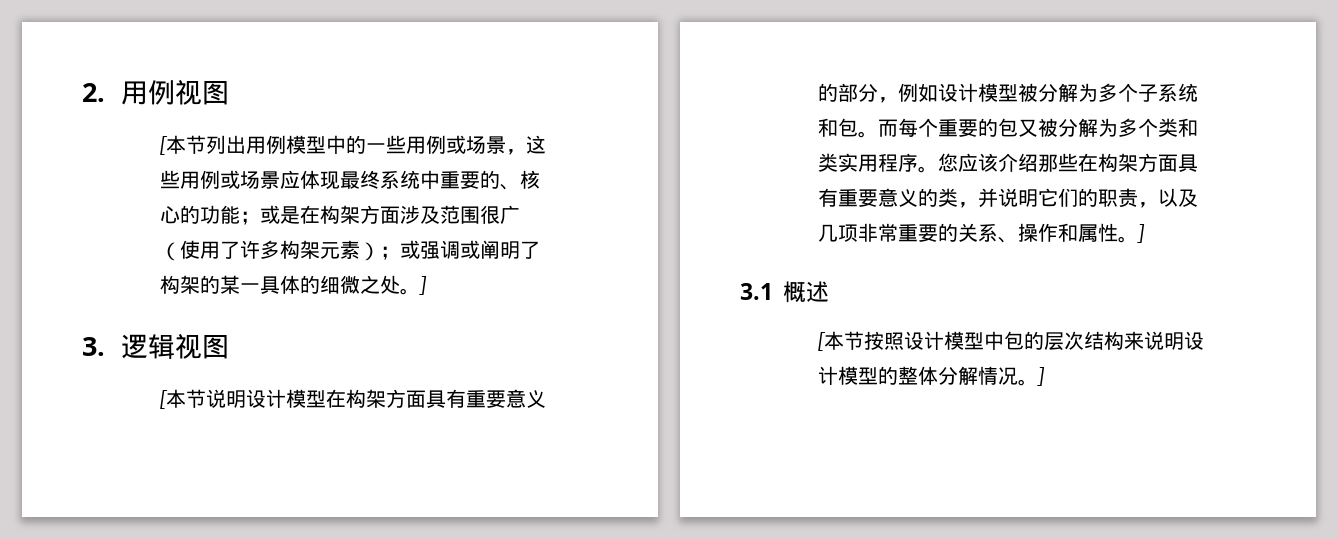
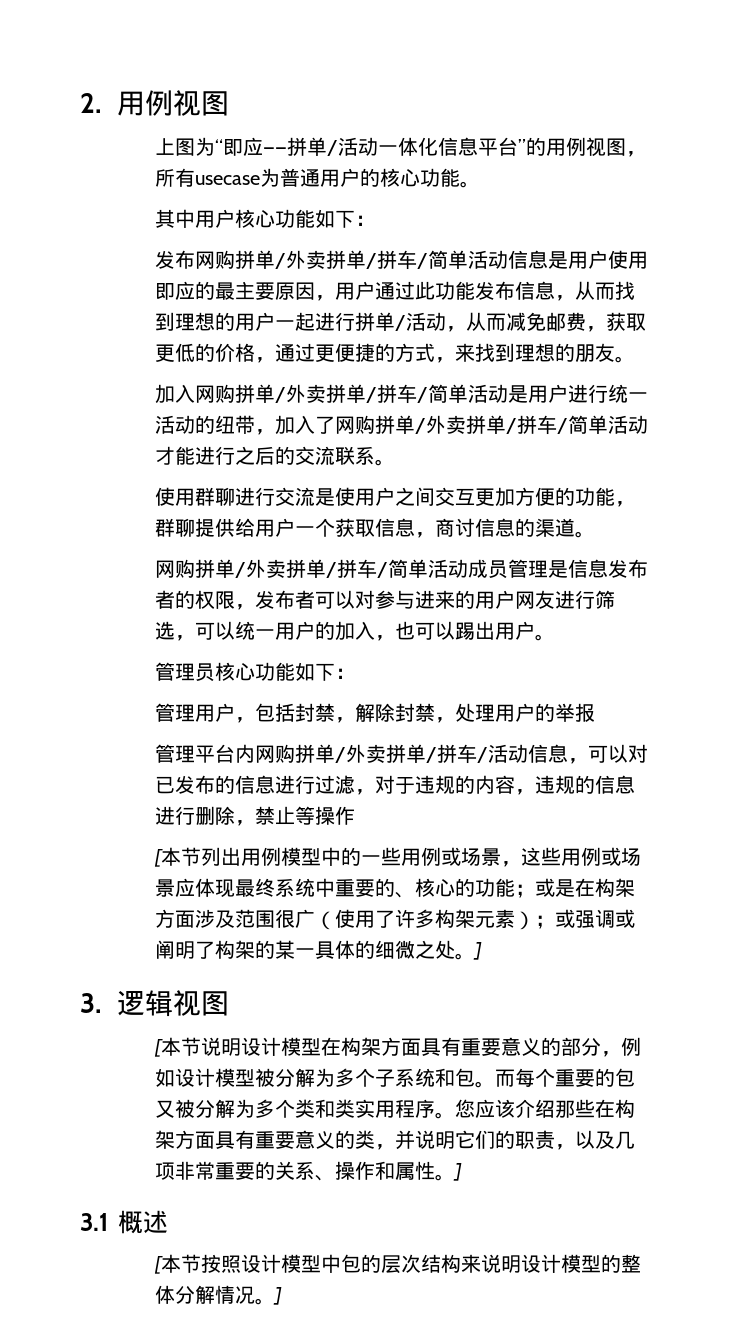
(229, 93) none -> [154,137,646,157] [154,168,480,188] [154,209,375,228] [154,250,648,270] [154,281,635,301] [154,312,646,332] [154,343,635,363] [154,384,648,404] [154,415,648,435] [154,446,395,466] [154,487,635,507] [154,518,595,538] [154,559,648,579] [154,590,615,610] [154,621,555,641] [154,662,355,682] [154,703,595,723] [154,744,648,764] [154,775,635,795] [154,806,355,826] // 上图为“即应——拼单/活动一体化信息平台”的用例视图，所有usecase为普通用户的核心功能。 // 其中用户核心功能如下： // 发布网购拼单/外卖拼单/拼车/简单活动信息是用户使用即应的最主要原因，用户通过此功能发布信息，从而找到理想的用户一起进行拼单/活动，从而减免邮费，获取更低的价格，通过更便捷的方式，来找到理想的朋友。 // 加入网购拼单/外卖拼单/拼车/简单活动是用户进行统一活动的纽带，加入了网购拼单/外卖拼单/拼车/简单活动才能进行之后的交流联系。 // 使用群聊进行交流是使用户之间交互更加方便的功能，群聊提供给用户一个获取信息，商讨信息的渠道。 // 网购拼单/外卖拼单/拼车/简单活动成员管理是信息发布者的权限，发布者可以对参与进来的用户网友进行筛选，可以统一用户的加入，也可以踢出用户。 // 管理员核心功能如下： // 管理用户，包括封禁，解除封禁，处理用户的举报 // 管理平台内网购拼单/外卖拼单/拼车/活动信息，可以对已发布的信息进行过滤，对于违规的内容，违规的信息进行删除，禁止等操作

